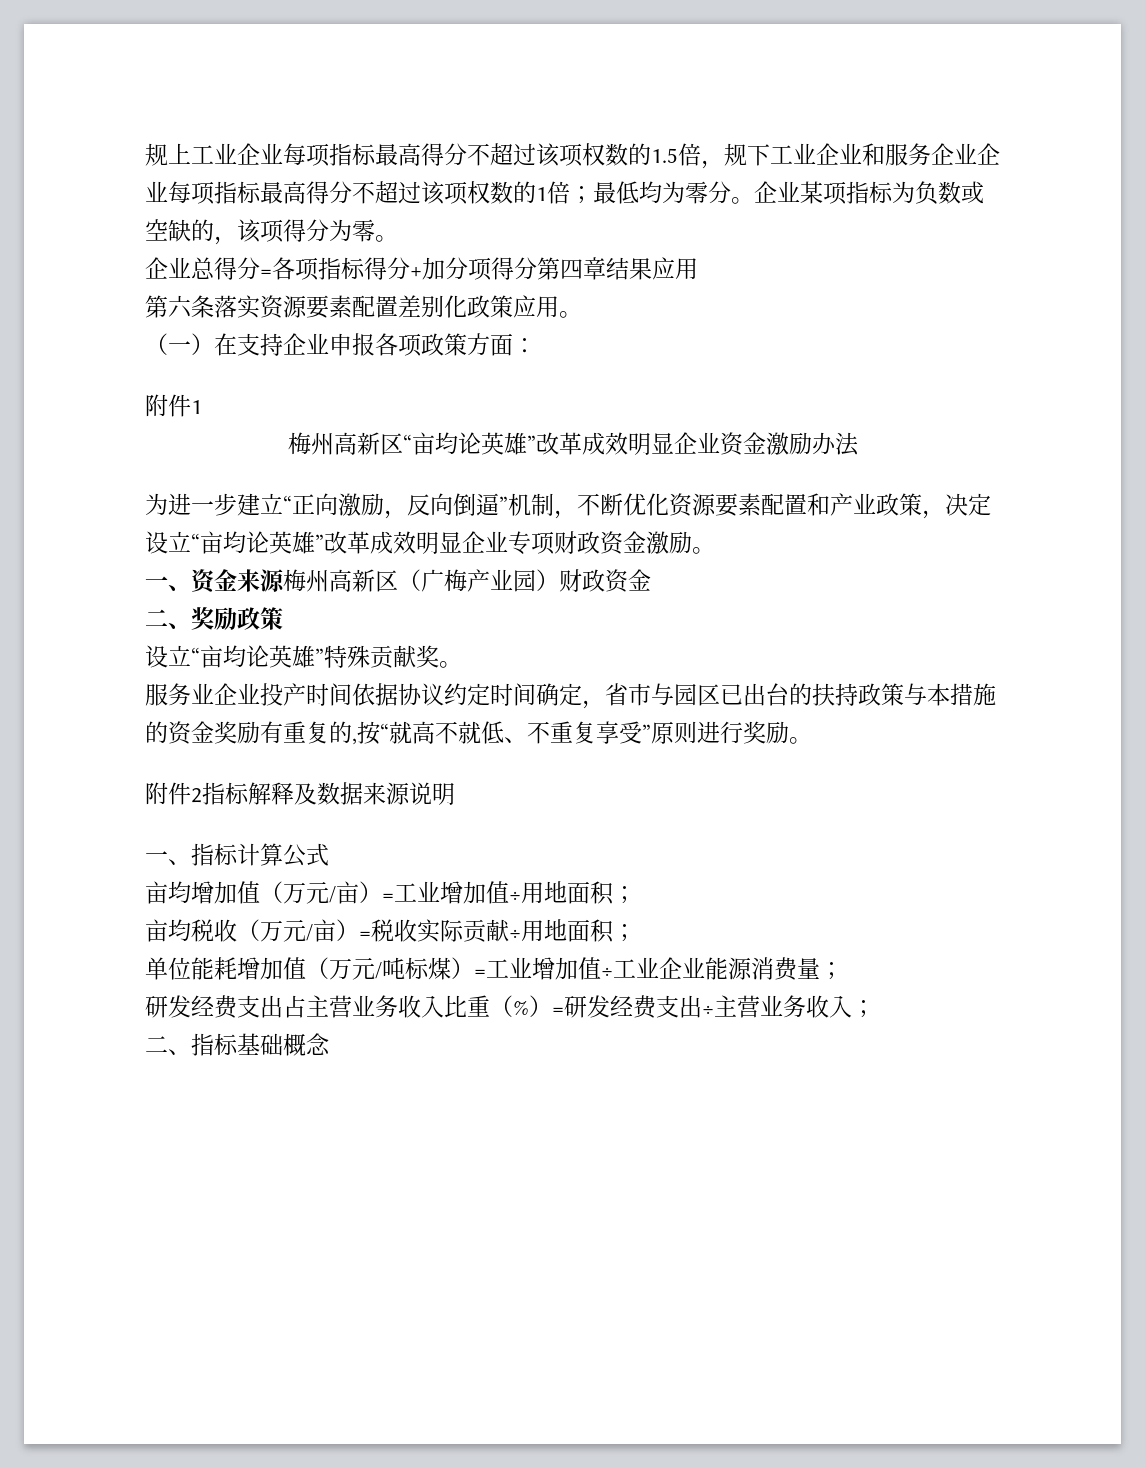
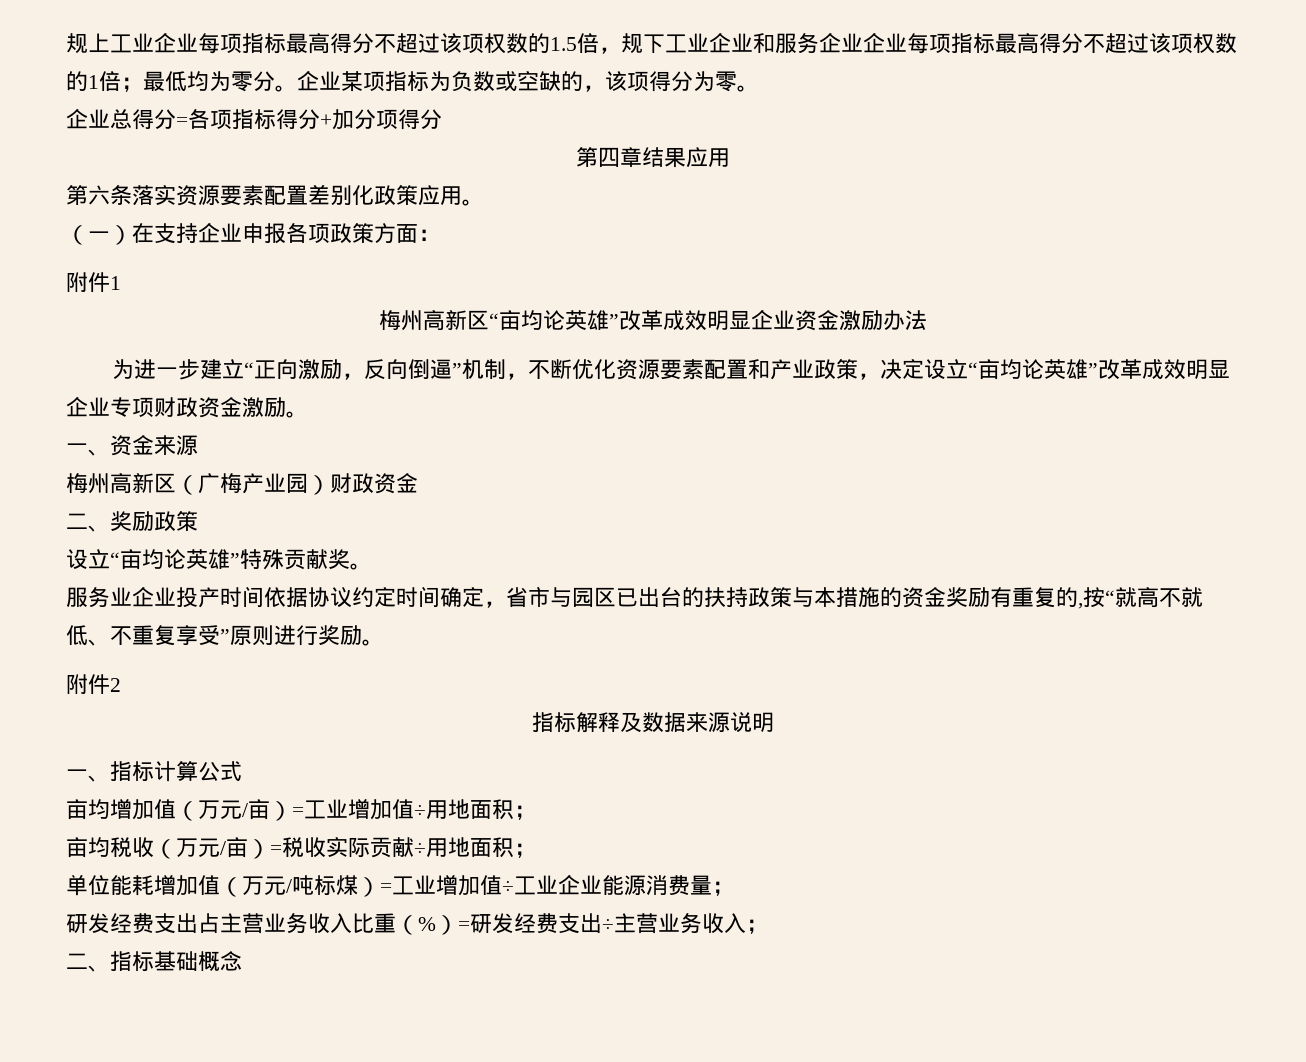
(537, 268) none -> (442, 119) //
(285, 580) none -> (198, 445) //
(202, 795) none -> (121, 685) //

